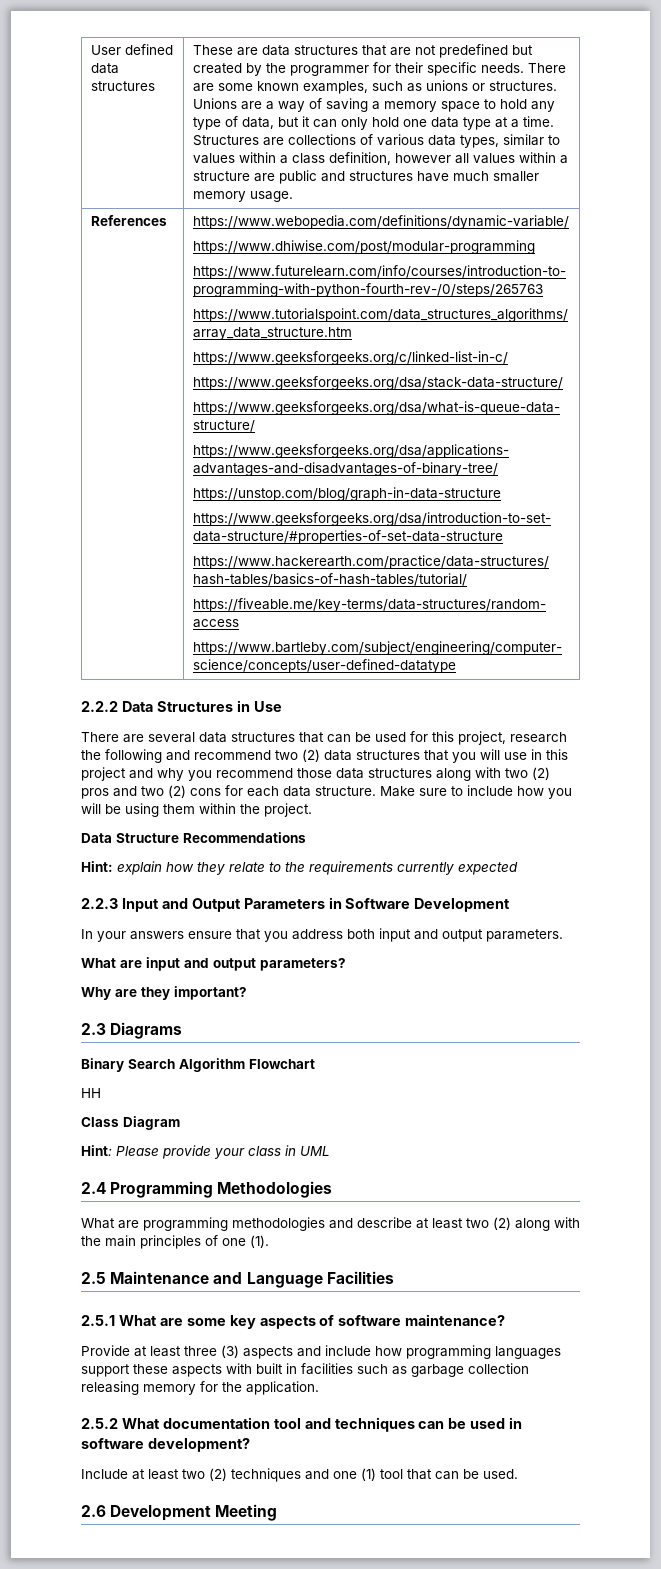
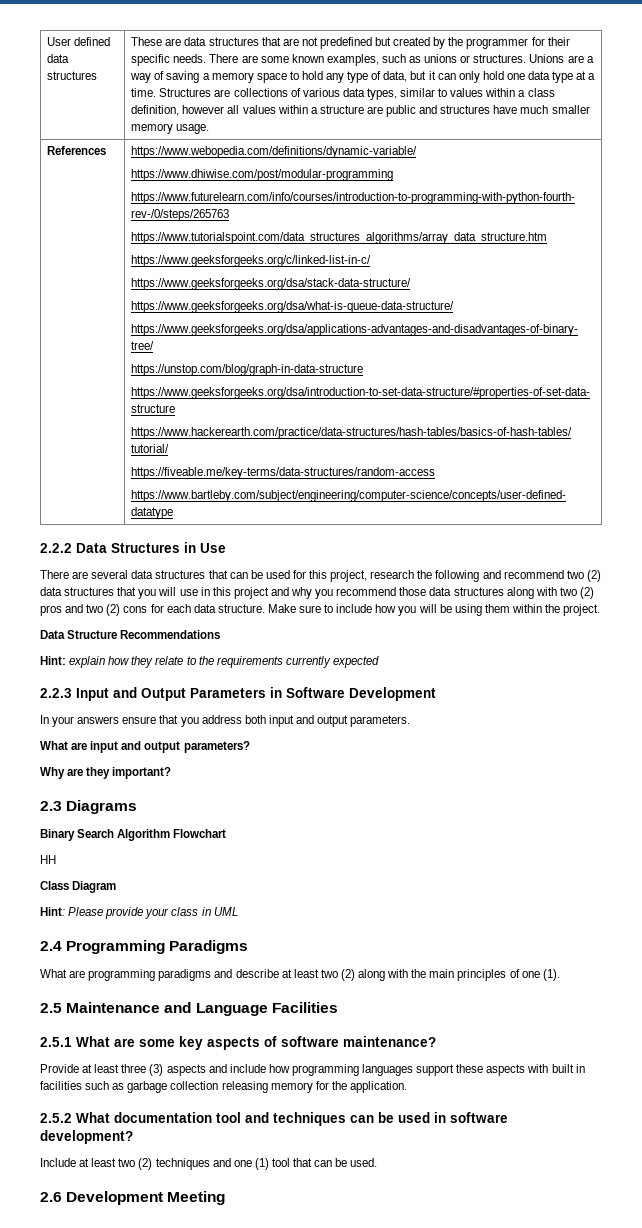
[217,1181,333,1198] Methodologies -> [169,940,249,954] Paradigms
[232,1217,325,1231] methodologies -> [158,969,212,981] paradigms

